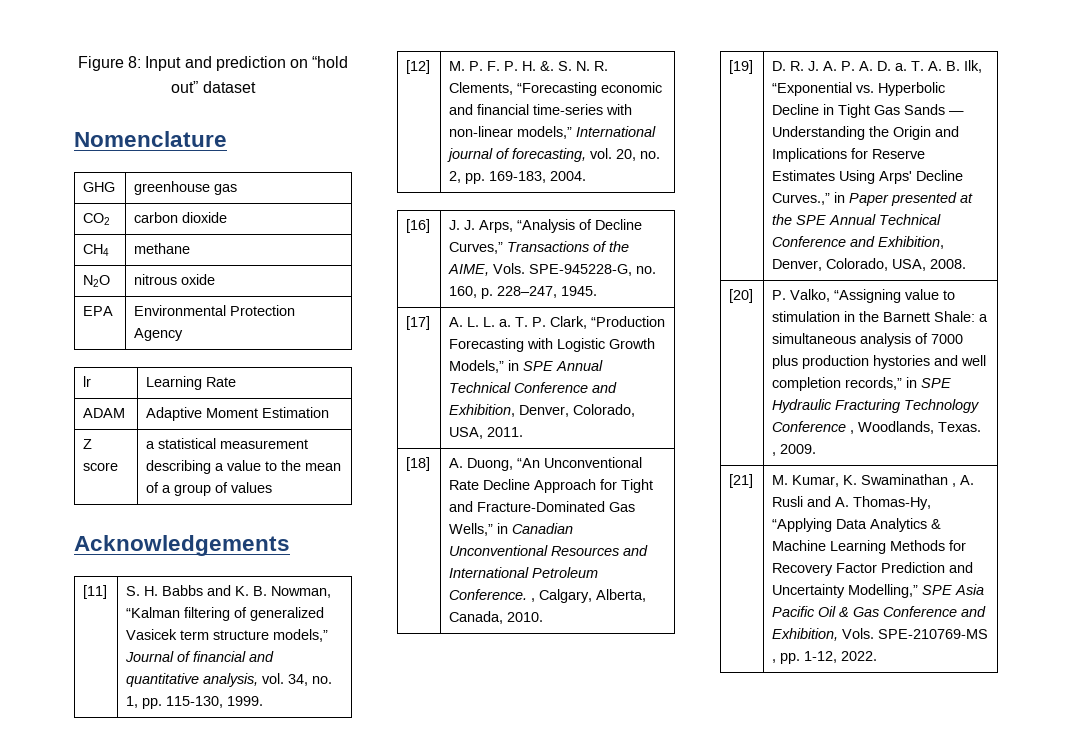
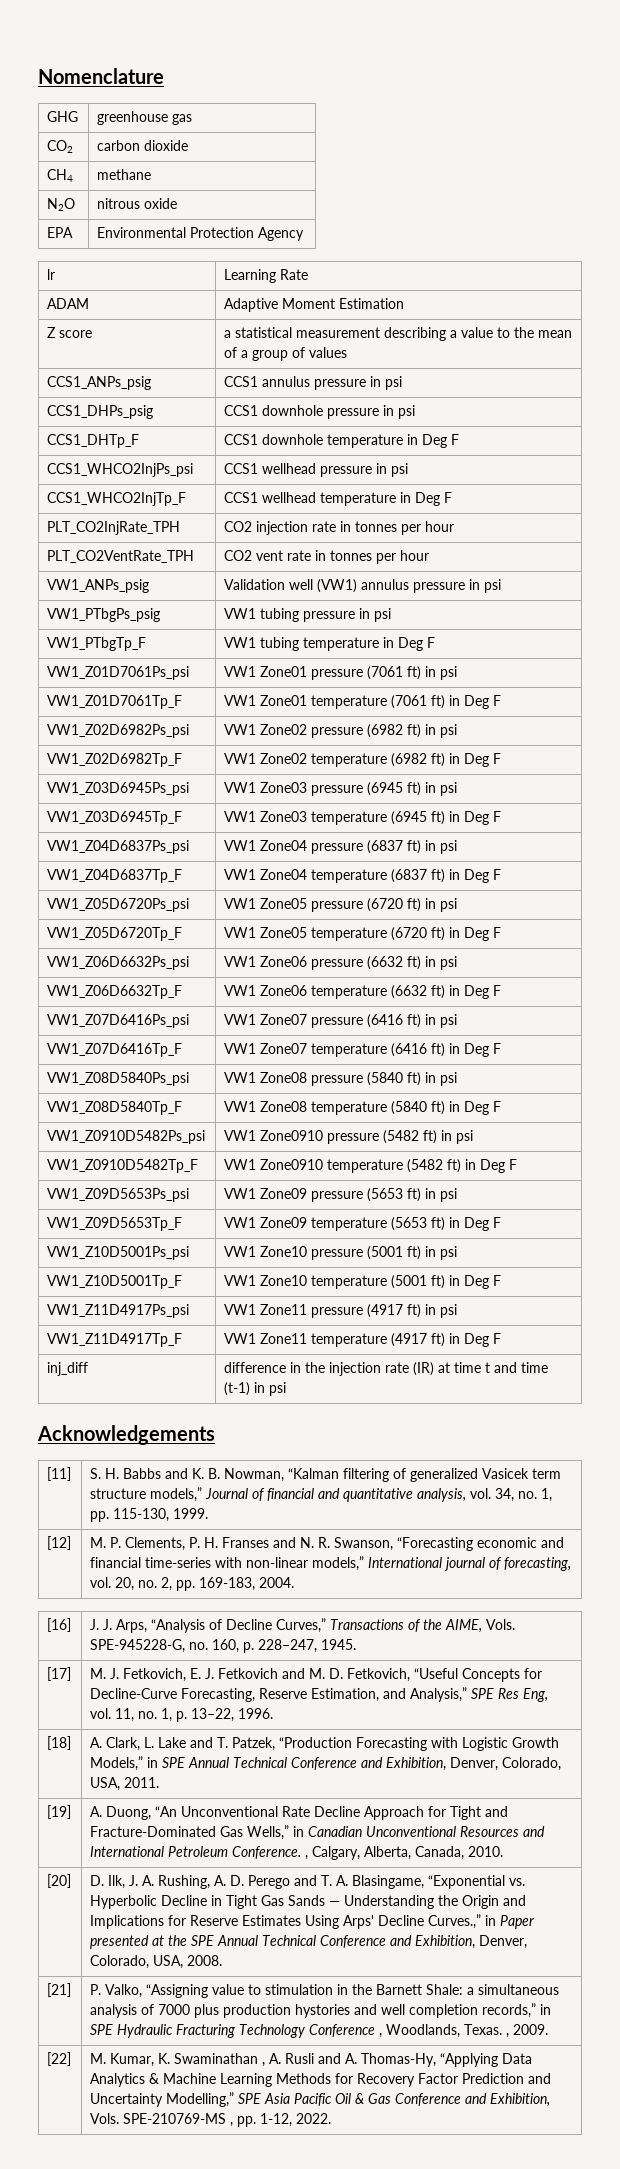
[77,56,349,71] [171,81,256,93] Figure 8: Input and prediction on “hold out” dataset // -> (38, 76) none
(273, 487) none -> [47,376,152,390] [224,376,403,390] [47,405,154,419] [224,405,416,419] [47,434,140,448] [224,434,460,448] [47,463,194,477] [224,463,409,477] [47,492,187,506] [224,492,453,506] [47,521,181,535] [224,521,455,535] [47,550,195,563] [224,550,430,564] [47,579,150,593] [224,579,502,593] [47,608,161,622] [224,608,392,622] [47,637,147,651] [224,637,436,651] [47,666,190,680] [224,666,458,680] [47,695,183,709] [224,695,502,709] [47,724,190,738] [224,724,458,738] [47,753,183,767] [224,753,502,767] [47,782,190,796] [224,782,458,796] [47,811,183,825] [224,811,502,825] [47,840,190,854] [224,840,458,854] [47,869,183,883] [224,869,502,883] [47,898,190,912] [224,898,458,912] [47,927,183,941] [224,927,502,941] [47,956,190,970] [224,956,458,970] [47,985,183,999] [224,985,502,999] [47,1014,190,1028] [224,1014,458,1028] [47,1043,183,1057] [224,1043,502,1057] [47,1072,190,1086] [224,1072,458,1086] [47,1101,183,1115] [224,1101,502,1115] [47,1130,206,1144] [224,1130,474,1144] [47,1159,199,1173] [224,1159,518,1173] [47,1188,190,1202] [224,1188,458,1202] [47,1217,183,1231] [224,1217,502,1231] [47,1246,190,1260] [224,1246,458,1260] [47,1275,183,1289] [224,1275,502,1289] [47,1304,190,1318] [224,1304,458,1318] [47,1333,183,1347] [224,1333,502,1347] [47,1362,89,1376] [224,1362,549,1376] [224,1382,287,1396] // CCS1_ANPs_psig | CCS1 annulus pressure in psi // CCS1_DHPs_psig | CCS1 downhole pressure in psi // CCS1_DHTp_F | CCS1 downhole temperature in Deg F // CCS1_WHCO2InjPs_psi | CCS1 wellhead pressure in psi // CCS1_WHCO2InjTp_F | CCS1 wellhead temperature in Deg F // PLT_CO2InjRate_TPH | CO2 injection rate in tonnes per hour // PLT_CO2VentRate_TPH | CO2 vent rate in tonnes per hour // VW1_ANPs_psig | Validation well (VW1) annulus pressure in psi // VW1_PTbgPs_psig | VW1 tubing pressure in psi // VW1_PTbgTp_F | VW1 tubing temperature in Deg F // VW1_Z01D7061Ps_psi | VW1 Zone01 pressure (7061 ft) in psi // VW1_Z01D7061Tp_F | VW1 Zone01 temperature (7061 ft) in Deg F // VW1_Z02D6982Ps_psi | VW1 Zone02 pressure (6982 ft) in psi // VW1_Z02D6982Tp_F | VW1 Zone02 temperature (6982 ft) in Deg F // VW1_Z03D6945Ps_psi | VW1 Zone03 pressure (6945 ft) in psi // VW1_Z03D6945Tp_F | VW1 Zone03 temperature (6945 ft) in Deg F // VW1_Z04D6837Ps_psi | VW1 Zone04 pressure (6837 ft) in psi // VW1_Z04D6837Tp_F | VW1 Zone04 temperature (6837 ft) in Deg F // VW1_Z05D6720Ps_psi | VW1 Zone05 pressure (6720 ft) in psi // VW1_Z05D6720Tp_F | VW1 Zone05 temperature (6720 ft) in Deg F // VW1_Z06D6632Ps_psi | VW1 Zone06 pressure (6632 ft) in psi // VW1_Z06D6632Tp_F | VW1 Zone06 temperature (6632 ft) in Deg F // VW1_Z07D6416Ps_psi | VW1 Zone07 pressure (6416 ft) in psi // VW1_Z07D6416Tp_F | VW1 Zone07 temperature (6416 ft) in Deg F // VW1_Z08D5840Ps_psi | VW1 Zone08 pressure (5840 ft) in psi // VW1_Z08D5840Tp_F | VW1 Zone08 temperature (5840 ft) in Deg F // VW1_Z0910D5482Ps_psi | VW1 Zone0910 pressure (5482 ft) in psi // VW1_Z0910D5482Tp_F | VW1 Zone0910 temperature (5482 ft) in Deg F // VW1_Z09D5653Ps_psi | VW1 Zone09 pressure (5653 ft) in psi // VW1_Z09D5653Tp_F | VW1 Zone09 temperature (5653 ft) in Deg F // VW1_Z10D5001Ps_psi | VW1 Zone10 pressure (5001 ft) in psi // VW1_Z10D5001Tp_F | VW1 Zone10 temperature (5001 ft) in Deg F // VW1_Z11D4917Ps_psi | VW1 Zone11 pressure (4917 ft) in psi // VW1_Z11D4917Tp_F | VW1 Zone11 temperature (4917 ft) in Deg F // inj_diff | difference in the injection rate (IR) at time t and time (t-1) in psi
[487,61,501,71] F. -> [125,1537,186,1551] Clements,
[540,61,573,71] &. S. -> [222,1537,297,1548] Franses and
[449,82,514,95] Clements, -> [334,1537,394,1551] Swanson,
[449,316,588,329] A. L. L. a. T. P. Clark, -> [90,1668,543,1682] [90,1687,549,1702] [90,1708,274,1722] [47,1736,72,1750] [90,1737,276,1751] M. J. Fetkovich, E. J. Fetkovich and M. D. Fetkovich, “Useful Concepts for Decline-Curve Forecasting, Reserve Estimation, and Analysis,” SPE Res Eng, vol. 11, no. 1, p. 13–22, 1996. // [18] | A. Clark, L. Lake and T. Patzek,
[406,457,431,471] [18] -> [47,1805,72,1819] [19]
[729,60,754,74] [772,61,805,71] [19] | D. R. -> [47,1874,72,1888] [90,1875,126,1889] [20] | D. Ilk,
[841,61,856,71] P. -> [158,1875,211,1889] Rushing,
[895,60,983,73] a. T. A. B. Ilk, -> [248,1875,425,1889] Perego and T. A. Blasingame,
[729,289,754,303] [20] -> [47,1983,72,1997] [21]
[729,474,754,488] [21] -> [47,2052,72,2066] [22]

